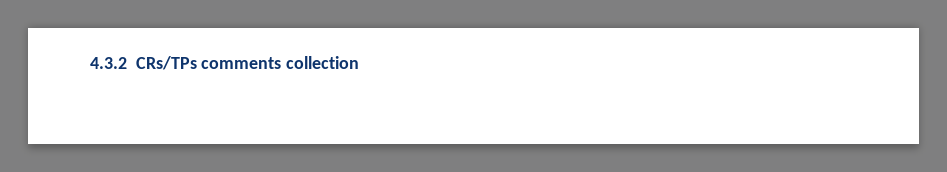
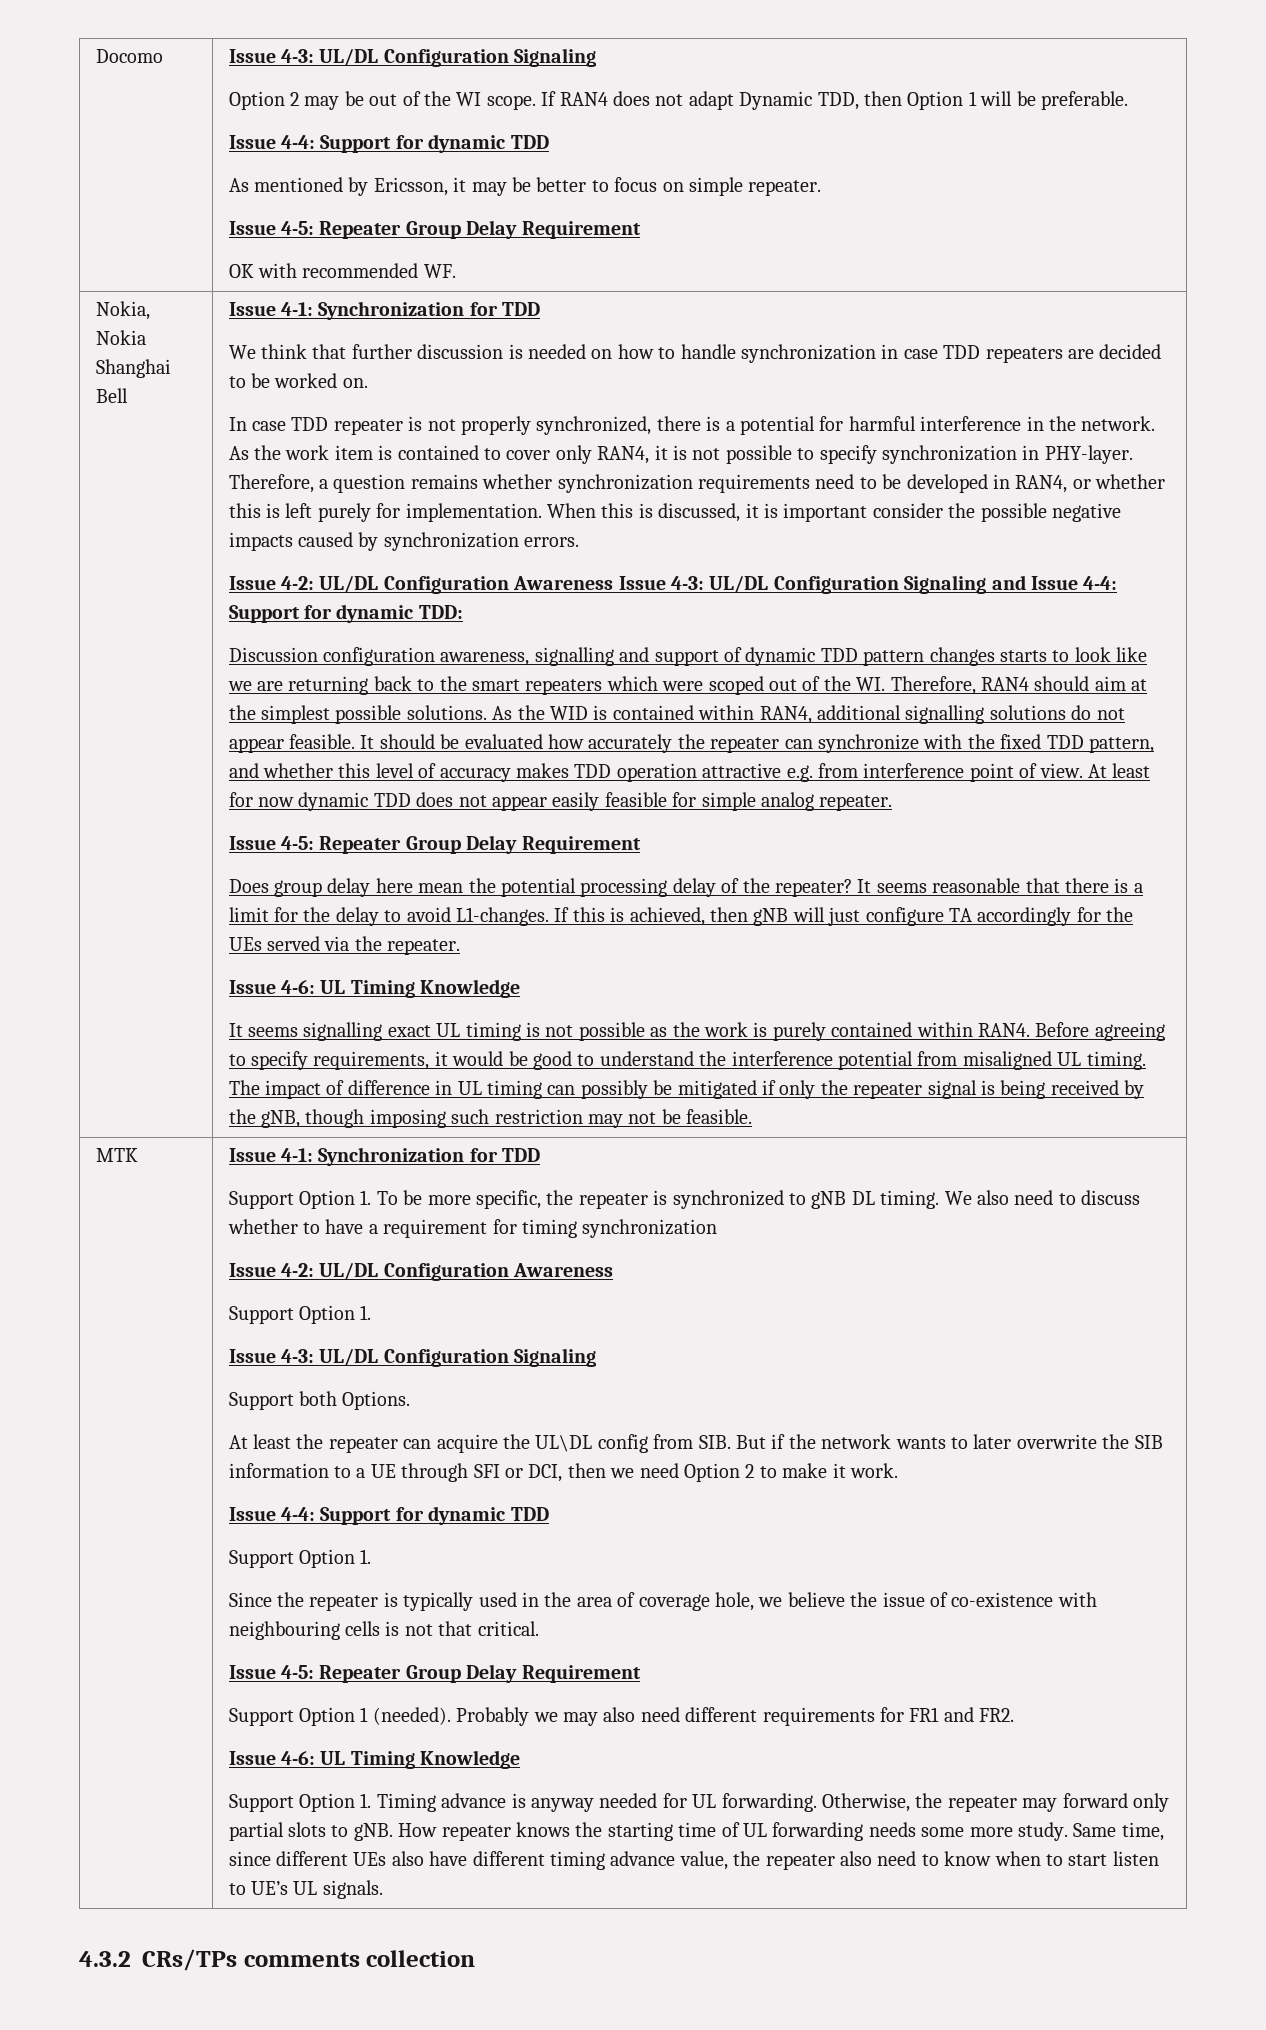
(90, 63) none -> [95,49,163,63] [228,48,597,67] [228,91,1128,110] [228,134,549,153] [228,177,822,196] [228,220,641,239] [228,263,456,278] [95,301,150,320] [95,330,146,345] [95,359,171,378] [95,388,128,403] [228,301,541,320] [228,344,1162,363] [228,373,368,388] [228,416,1156,435] [228,445,1133,464] [228,474,1166,493] [228,503,1121,522] [228,532,580,551] [228,575,1118,594] [228,604,463,623] [228,647,1148,666] [227,676,1148,695] [228,705,1125,724] [228,734,1154,753] [228,763,1151,782] [228,792,893,811] [228,835,641,854] [228,878,1143,897] [228,907,1134,926] [228,936,461,955] [228,979,521,998] [228,1022,1165,1041] [228,1051,1146,1070] [228,1080,1145,1099] [228,1109,753,1128] [95,1148,138,1162] [228,1147,541,1166] [228,1190,1141,1209] [227,1219,718,1238] [228,1263,614,1281] [228,1305,372,1324] [228,1348,597,1367] [228,1391,411,1410] [228,1434,1163,1453] [228,1463,898,1482] [228,1506,549,1525] [228,1549,372,1568] [228,1592,1097,1611] [228,1621,539,1640] [228,1664,641,1683] [228,1707,1015,1726] [228,1750,521,1769] [228,1793,1169,1812] [228,1822,1164,1841] [228,1851,1159,1870] [228,1880,383,1899] Docomo | Issue 4-3: UL/DL Configuration Signaling // Option 2 may be out of the WI scope. If RAN4 does not adapt Dynamic TDD, then Option 1 will be preferable. // Issue 4-4: Support for dynamic TDD // As mentioned by Ericsson, it may be better to focus on simple repeater. // Issue 4-5: Repeater Group Delay Requirement // OK with recommended WF. // Nokia, Nokia Shanghai Bell | Issue 4-1: Synchronization for TDD // We think that further discussion is needed on how to handle synchronization in case TDD repeaters are decided to be worked on. // In case TDD repeater is not properly synchronized, there is a potential for harmful interference in the network. As the work item is contained to cover only RAN4, it is not possible to specify synchronization in PHY-layer. Therefore, a question remains whether synchronization requirements need to be developed in RAN4, or whether this is left purely for implementation. When this is discussed, it is important consider the possible negative impacts caused by synchronization errors. // Issue 4-2: UL/DL Configuration Awareness Issue 4-3: UL/DL Configuration Signaling and Issue 4-4: Support for dynamic TDD: // Discussion configuration awareness, signalling and support of dynamic TDD pattern changes starts to look like we are returning back to the smart repeaters which were scoped out of the WI. Therefore, RAN4 should aim at the simplest possible solutions. As the WID is contained within RAN4, additional signalling solutions do not appear feasible. It should be evaluated how accurately the repeater can synchronize with the fixed TDD pattern, and whether this level of accuracy makes TDD operation attractive e.g. from interference point of view. At least for now dynamic TDD does not appear easily feasible for simple analog repeater. // Issue 4-5: Repeater Group Delay Requirement // Does group delay here mean the potential processing delay of the repeater? It seems reasonable that there is a limit for the delay to avoid L1-changes. If this is achieved, then gNB will just configure TA accordingly for the UEs served via the repeater. // Issue 4-6: UL Timing Knowledge // It seems signalling exact UL timing is not possible as the work is purely contained within RAN4. Before agreeing to specify requirements, it would be good to understand the interference potential from misaligned UL timing. The impact of difference in UL timing can possibly be mitigated if only the repeater signal is being received by the gNB, though imposing such restriction may not be feasible. // MTK | Issue 4-1: Synchronization for TDD // Support Option 1. To be more specific, the repeater is synchronized to gNB DL timing. We also need to discuss whether to have a requirement for timing synchronization // Issue 4-2: UL/DL Configuration Awareness // Support Option 1. // Issue 4-3: UL/DL Configuration Signaling // Support both Options. // At least the repeater can acquire the UL\DL config from SIB. But if the network wants to later overwrite the SIB information to a UE through SFI or DCI, then we need Option 2 to make it work. // Issue 4-4: Support for dynamic TDD // Support Option 1. // Since the repeater is typically used in the area of coverage hole, we believe the issue of co-existence with neighbouring cells is not that critical. // Issue 4-5: Repeater Group Delay Requirement // Support Option 1 (needed). Probably we may also need different requirements for FR1 and FR2. // Issue 4-6: UL Timing Knowledge // Support Option 1. Timing advance is anyway needed for UL forwarding. Otherwise, the repeater may forward only partial slots to gNB. How repeater knows the starting time of UL forwarding needs some more study. Same time, since different UEs also have different timing advance value, the repeater also need to know when to start listen to UE’s UL signals. //

